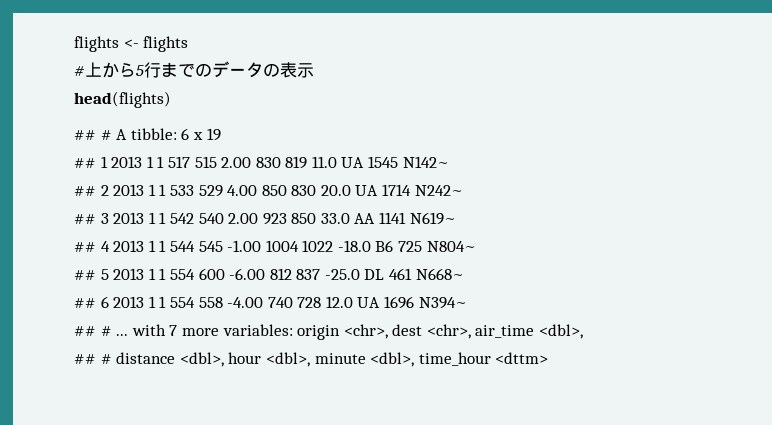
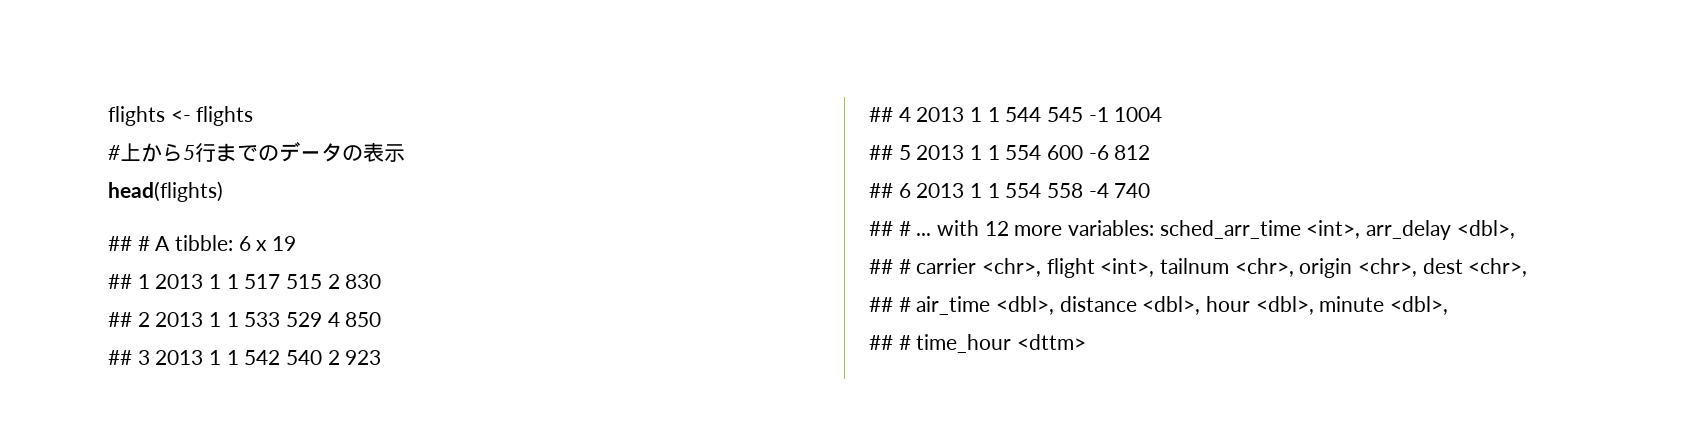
[221,156,449,169] 2.00 830 819 11.0 UA 1545 N142~ -> [327,274,382,289] 2 830
[227,184,463,196] 4.00 850 830 20.0 UA 1714 N242~ -> [327,312,382,327] 4 850
[228,213,259,224] 2.00 -> [327,350,340,365] 2
[291,212,456,225] 850 33.0 AA 1141 N619~ -> (382, 357) none
[227,240,262,252] -1.00 -> [1088,107,1109,122] -1
[302,240,476,252] 1022 -18.0 B6 725 N804~ -> (1163, 114) none
[229,268,266,280] -6.00 -> [1088,145,1109,160] -6
[296,268,464,280] 837 -25.0 DL 461 N668~ -> (1151, 152) none
[227,297,264,308] -4.00 -> [1088,183,1109,198] -4
[297,296,467,309] 728 12.0 UA 1696 N394~ -> (1151, 190) none
[169,325,178,336] 7 -> [984,221,1009,236] 12
(293, 330) none -> [1159,220,1515,240] [869,258,1294,278] sched_arr_time <int>, arr_delay <dbl>, // ## # carrier <chr>, flight <int>, tailnum <chr>,
[475,324,584,339] [74,354,112,364] air_time <dbl>, // ## # -> [869,296,1055,315] // ## # air_time <dbl>,
(415, 359) none -> [869,335,911,350] // ## #

